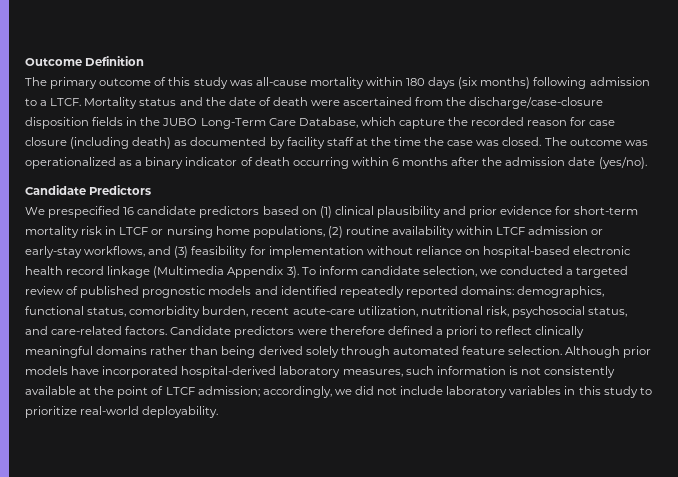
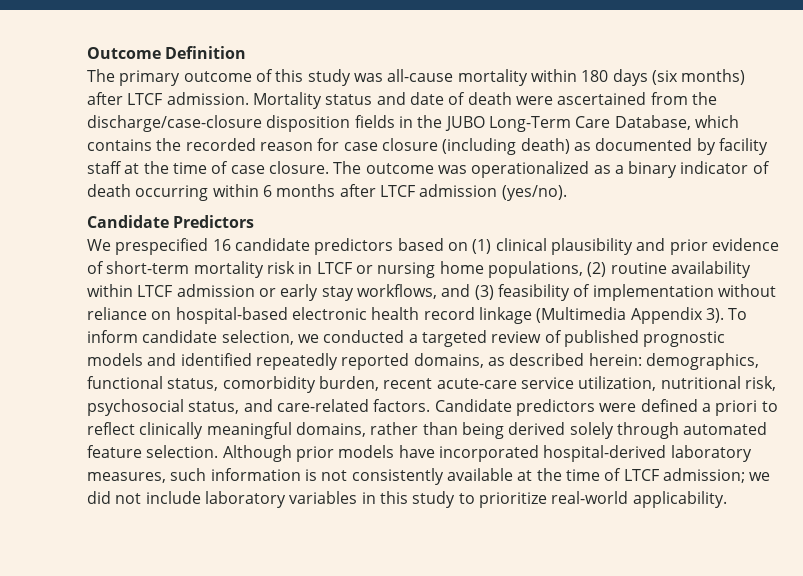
[533,77,650,89] [25,98,82,106] following admission to a LTCF. -> [87,92,249,105] after LTCF admission.
[205,97,226,106] the -> (406, 98) none
[398,118,445,129] capture -> [87,139,152,151] contains
[424,137,542,146] the case was closed. -> [211,161,329,174] of case closure.
[482,157,596,166] the admission date -> [379,184,498,197] LTCF admission
[555,206,572,215] for -> [87,261,104,274] of
[25,246,82,258] early-stay -> [280,284,354,301] early stay
[249,246,266,255] for -> [573,284,591,297] of
[460,286,514,295] domains: -> [413,353,642,368] domains, as described herein:
(355, 311) none -> [520,377,574,389] service
[329,326,385,335] therefore -> (637, 407) none
[96,346,148,355] domains -> [295,422,366,437] domains,
[117,386,149,398] point -> [565,469,600,481] time
[262,386,332,398] accordingly, -> (745, 475) none
[142,406,219,418] deployability. -> [632,491,727,508] applicability.

